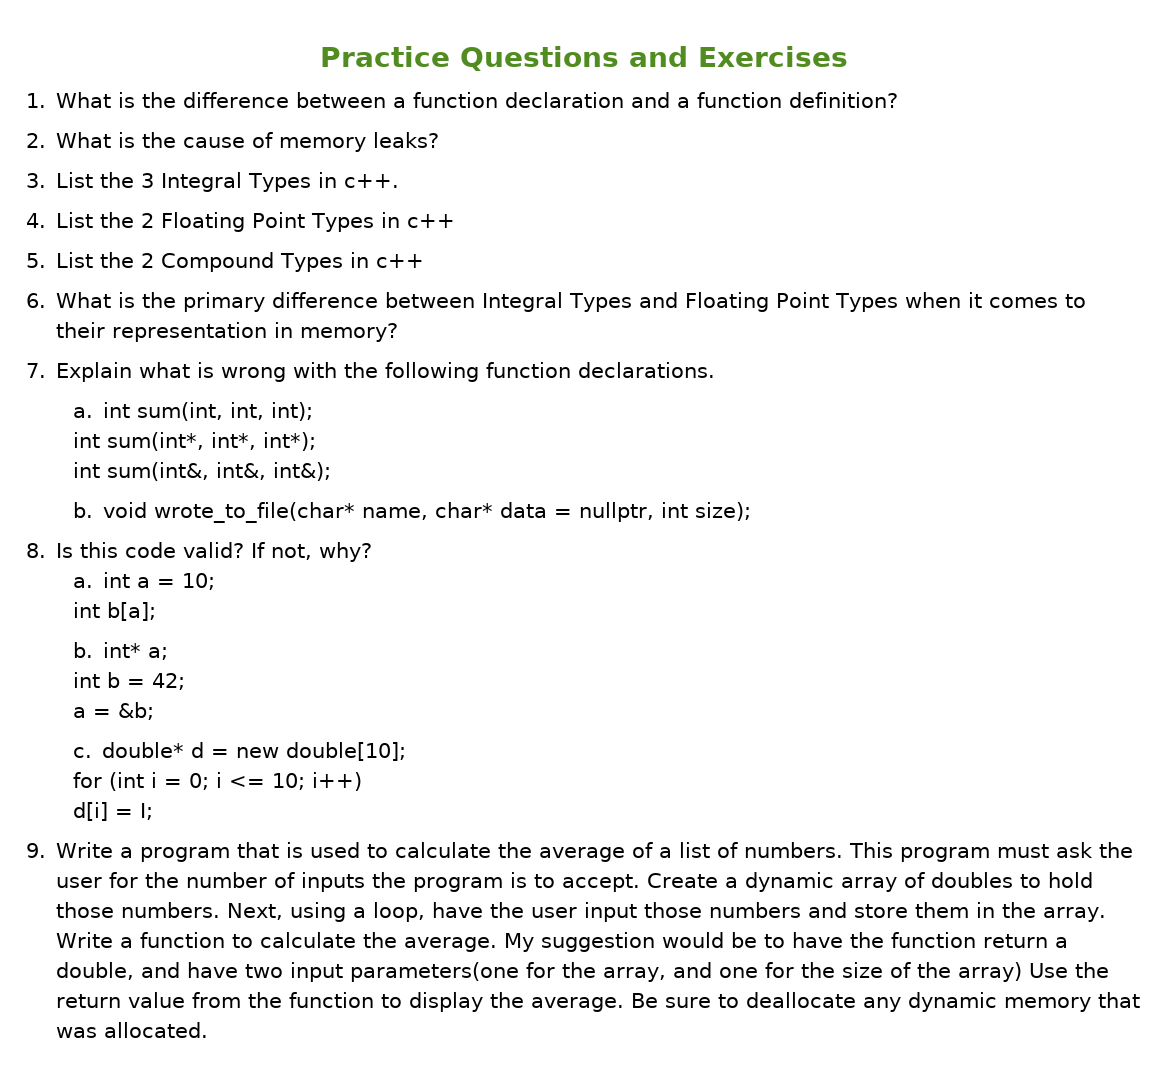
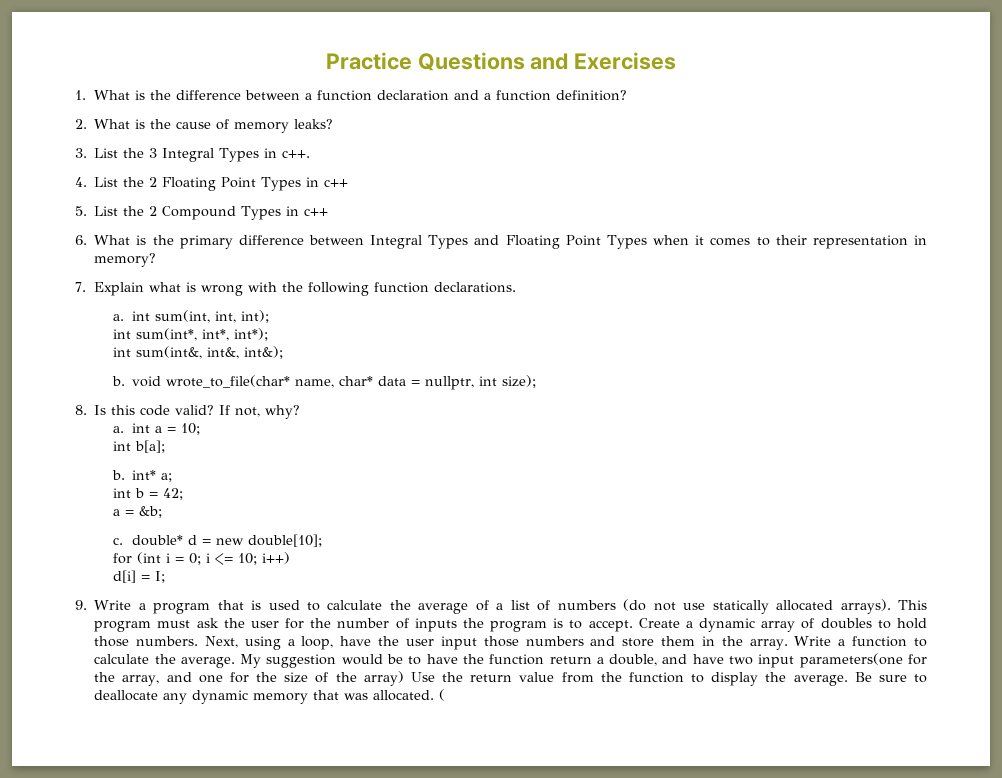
[744,842,844,858] numbers. -> [557,599,891,614] numbers (do not use statically allocated arrays).
(209, 1030) none -> [439,689,446,701] (

